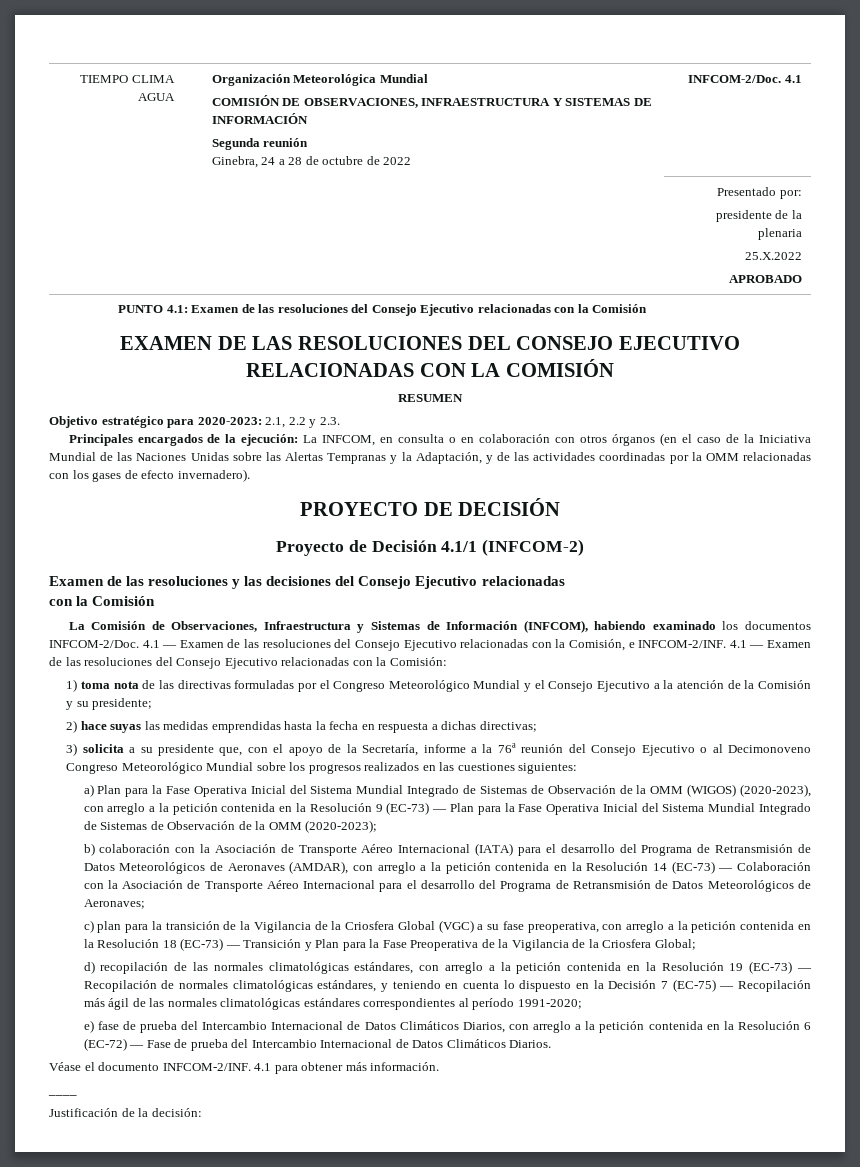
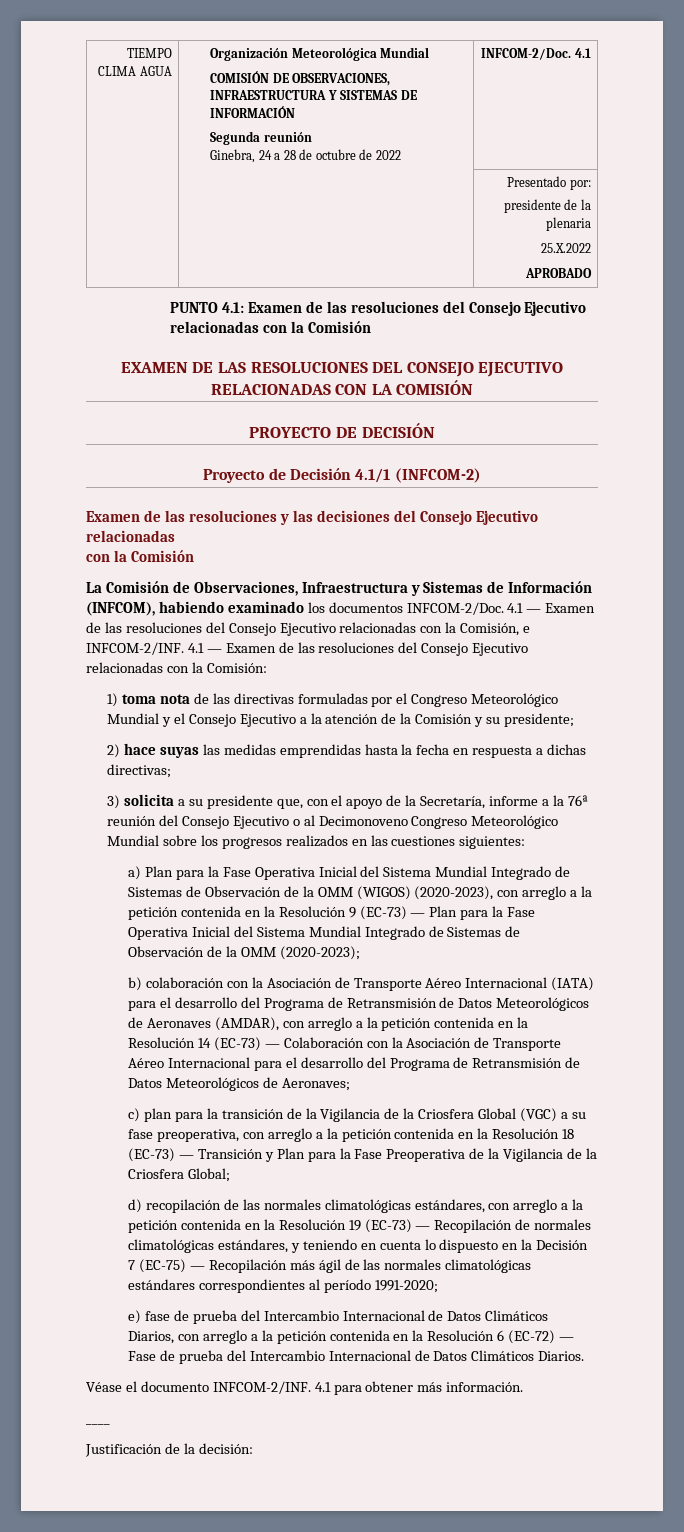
[398,394,463,402] [49,416,340,428] [68,433,812,446] [49,452,811,464] [49,469,250,482] // RESUMEN // Objetivo estratégico para 2020-2023: 2.1, 2.2 y 2.3. // Principales encargados de la ejecución: La INFCOM, en consulta o en colaboración con otros órganos (en el caso de la Iniciativa Mundial de las Naciones Unidas sobre las Alertas Tempranas y la Adaptación, y de las actividades coordinadas por la OMM relacionadas con los gases de efecto invernadero). -> (474, 387) none

